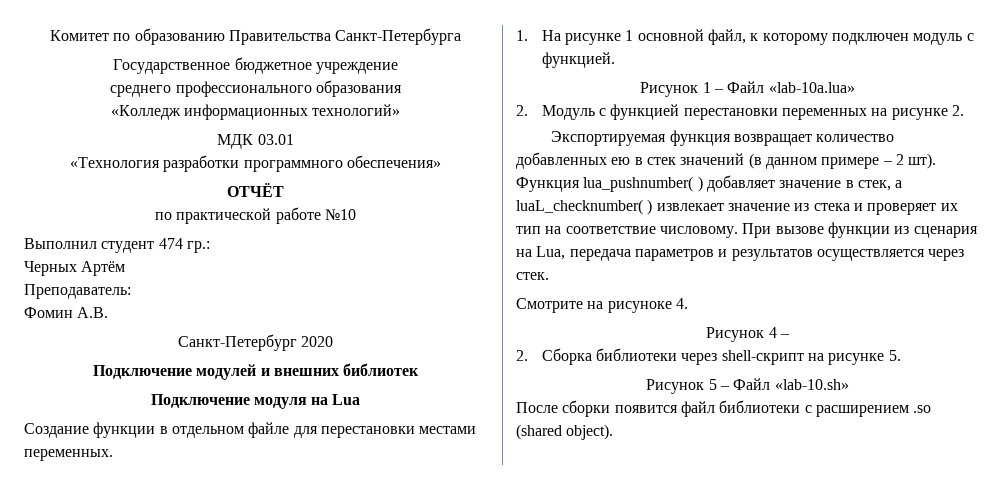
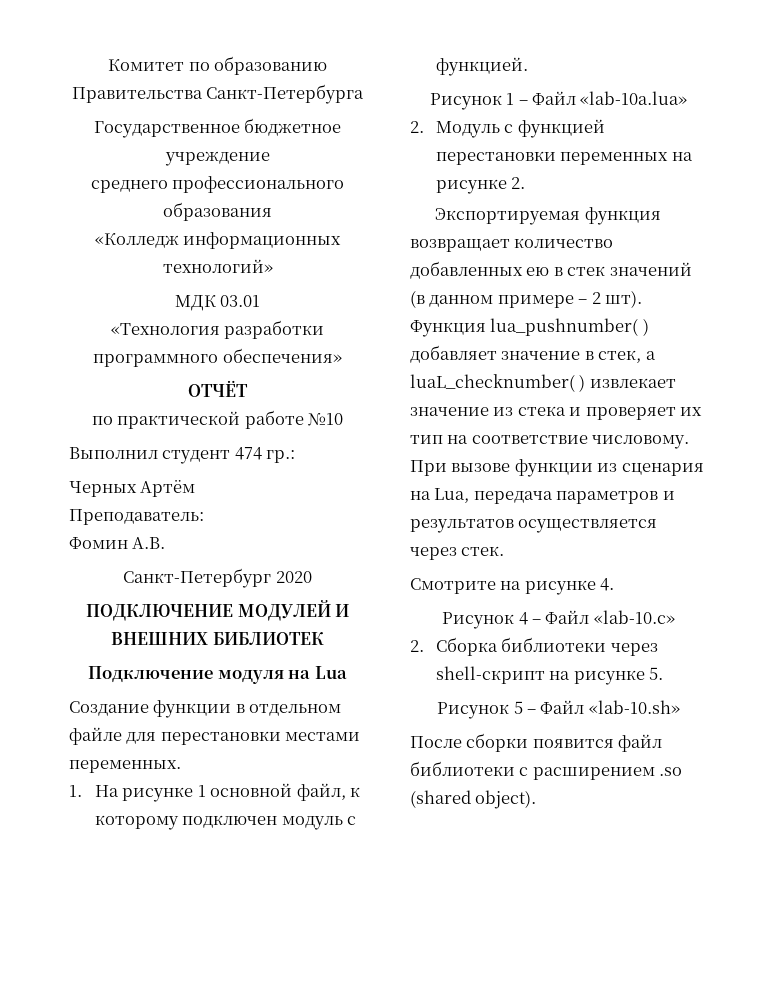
[92,363,420,380] Подключение модулей и внешних библиотек -> [86,600,349,621] [111,632,324,645] ПОДКЛЮЧЕНИЕ МОДУЛЕЙ И ВНЕШНИХ БИБЛИОТЕК
[607,301,672,313] рисуноке -> [524,580,596,595] рисунке
(790, 336) none -> [545,610,675,624] Файл «lab-10.c»

